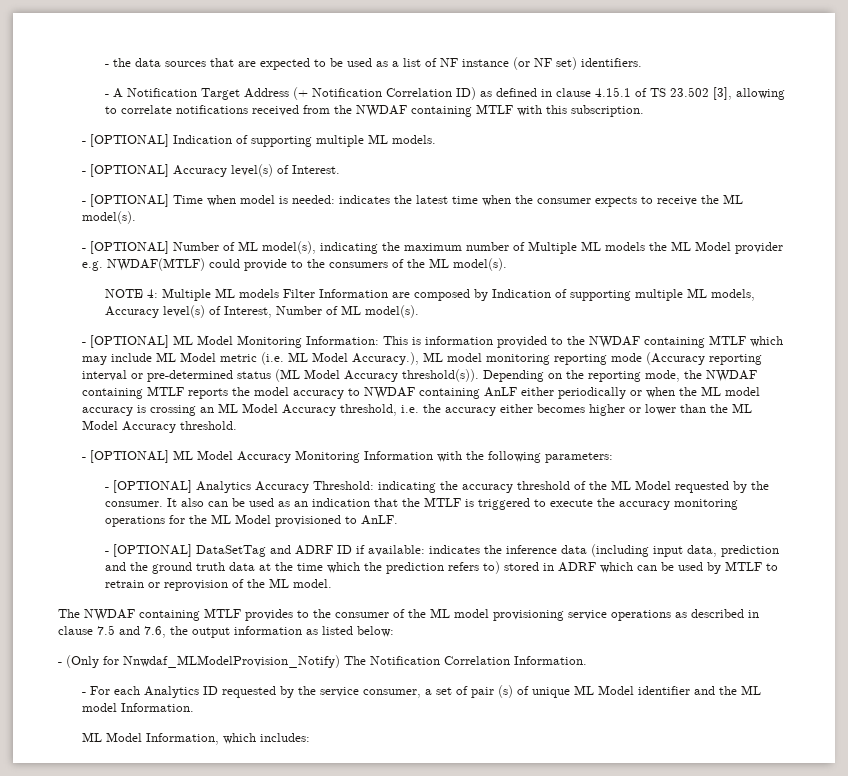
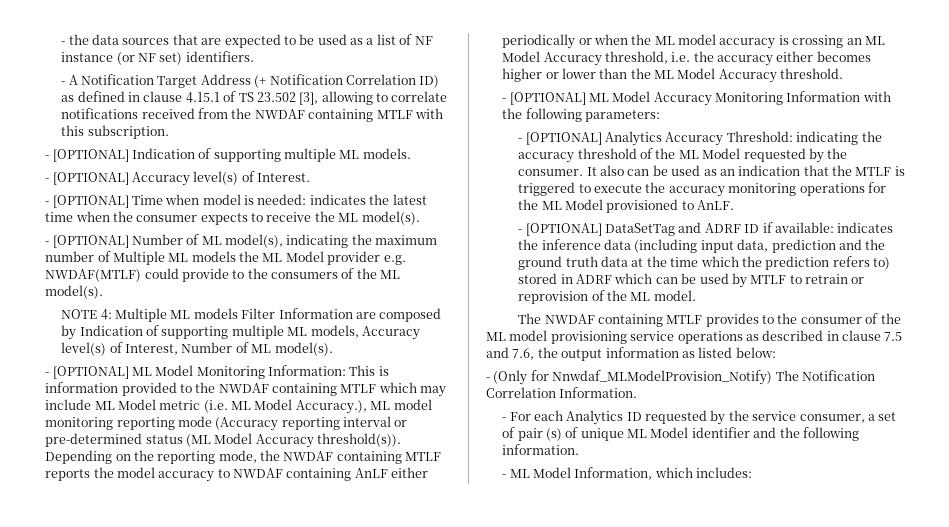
[740,685,761,695] [81,703,194,712] ML model Information. // -> [802,427,859,441] [502,444,580,455] [502,474,507,478] following information. // -

